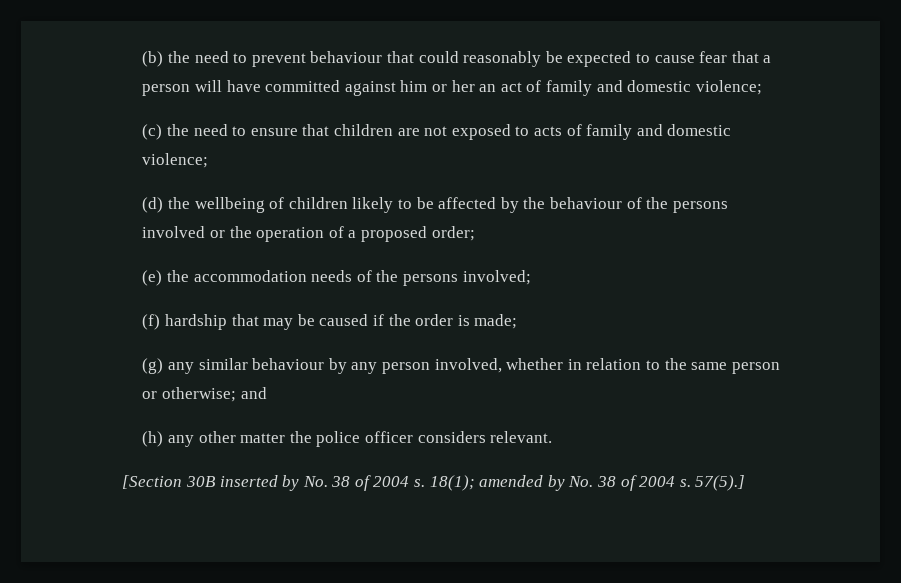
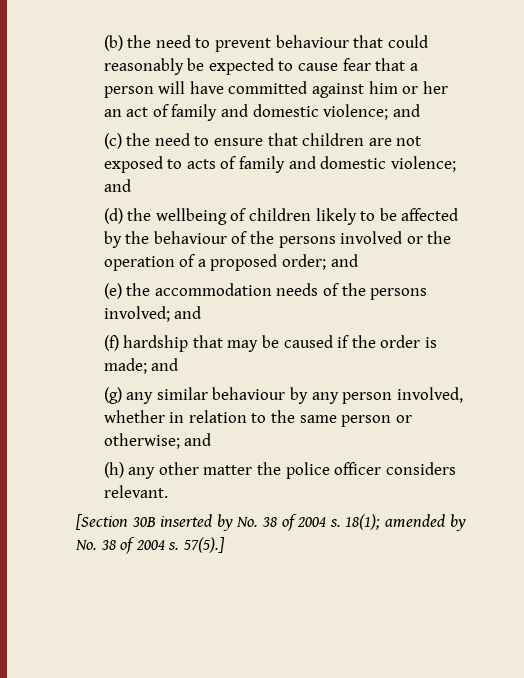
(762, 87) none -> [392,104,420,117] and
(209, 160) none -> [103,179,131,192] and
(475, 233) none -> [330,254,358,267] and
(531, 277) none -> [174,306,202,319] and
(518, 321) none -> [151,358,179,371] and

